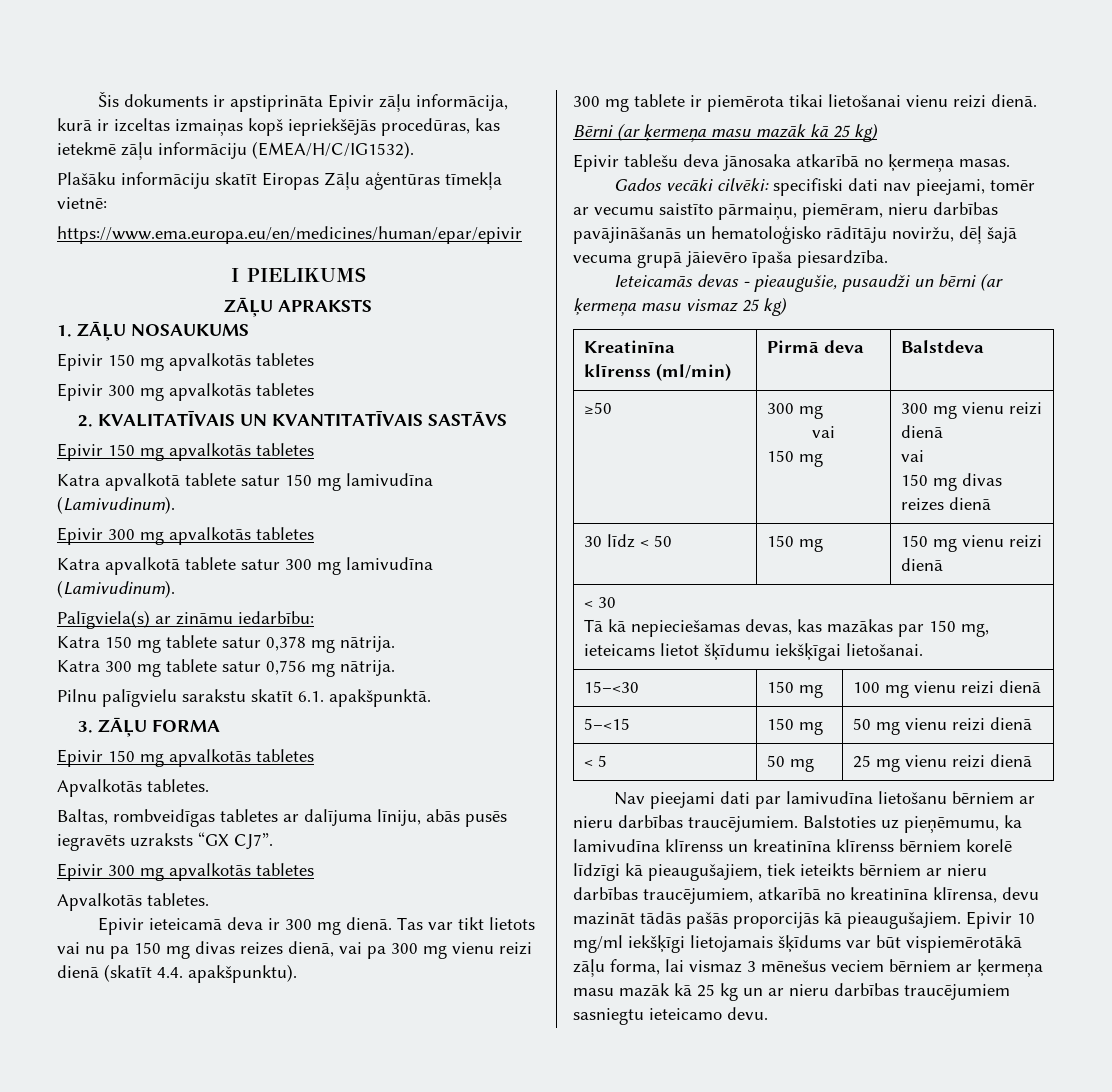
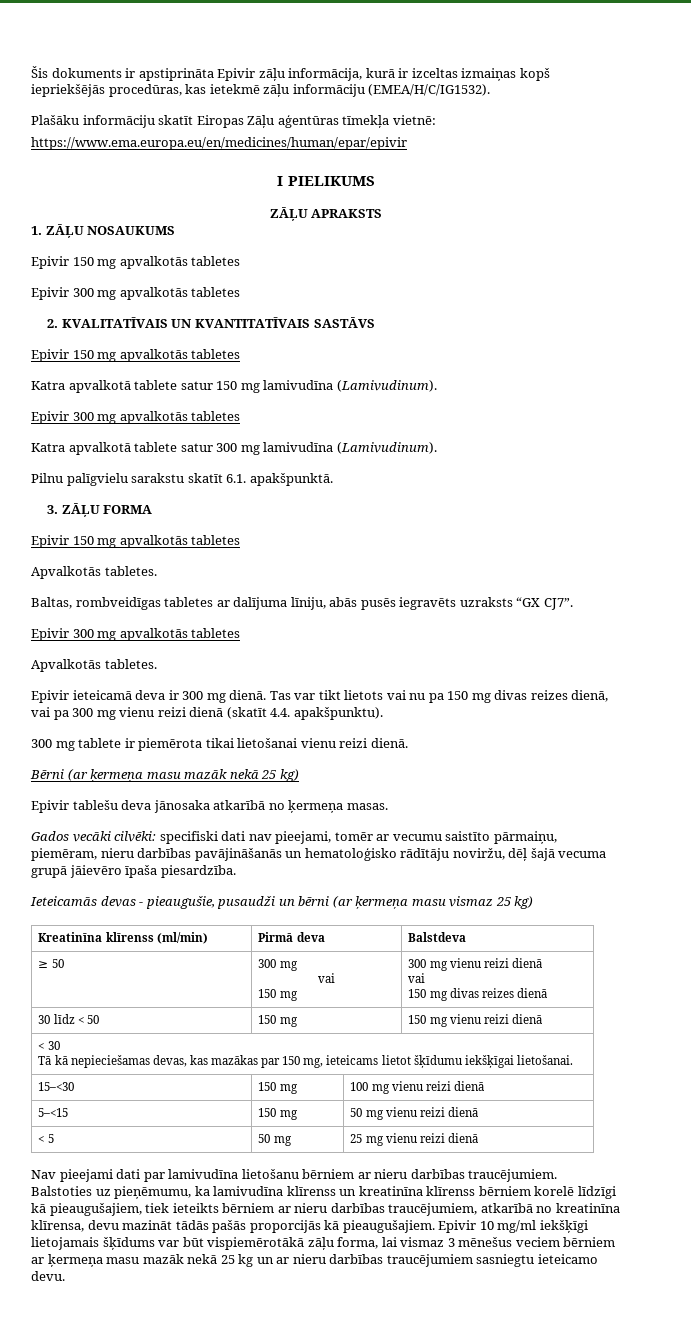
[57,610,314,629] [57,635,395,653] [57,659,395,677] // Palīgviela(s) ar zināmu iedarbību: // Katra 150 mg tablete satur 0,378 mg nātrija. // Katra 300 mg tablete satur 0,756 mg nātrija. -> (437, 448) none
[810,124,829,137] kā -> [229,769,259,779] nekā
[583,402,612,414] ≥50 -> [38,959,64,968] ≥ 50
[674,983,692,996] kā -> [187,1254,218,1264] nekā

